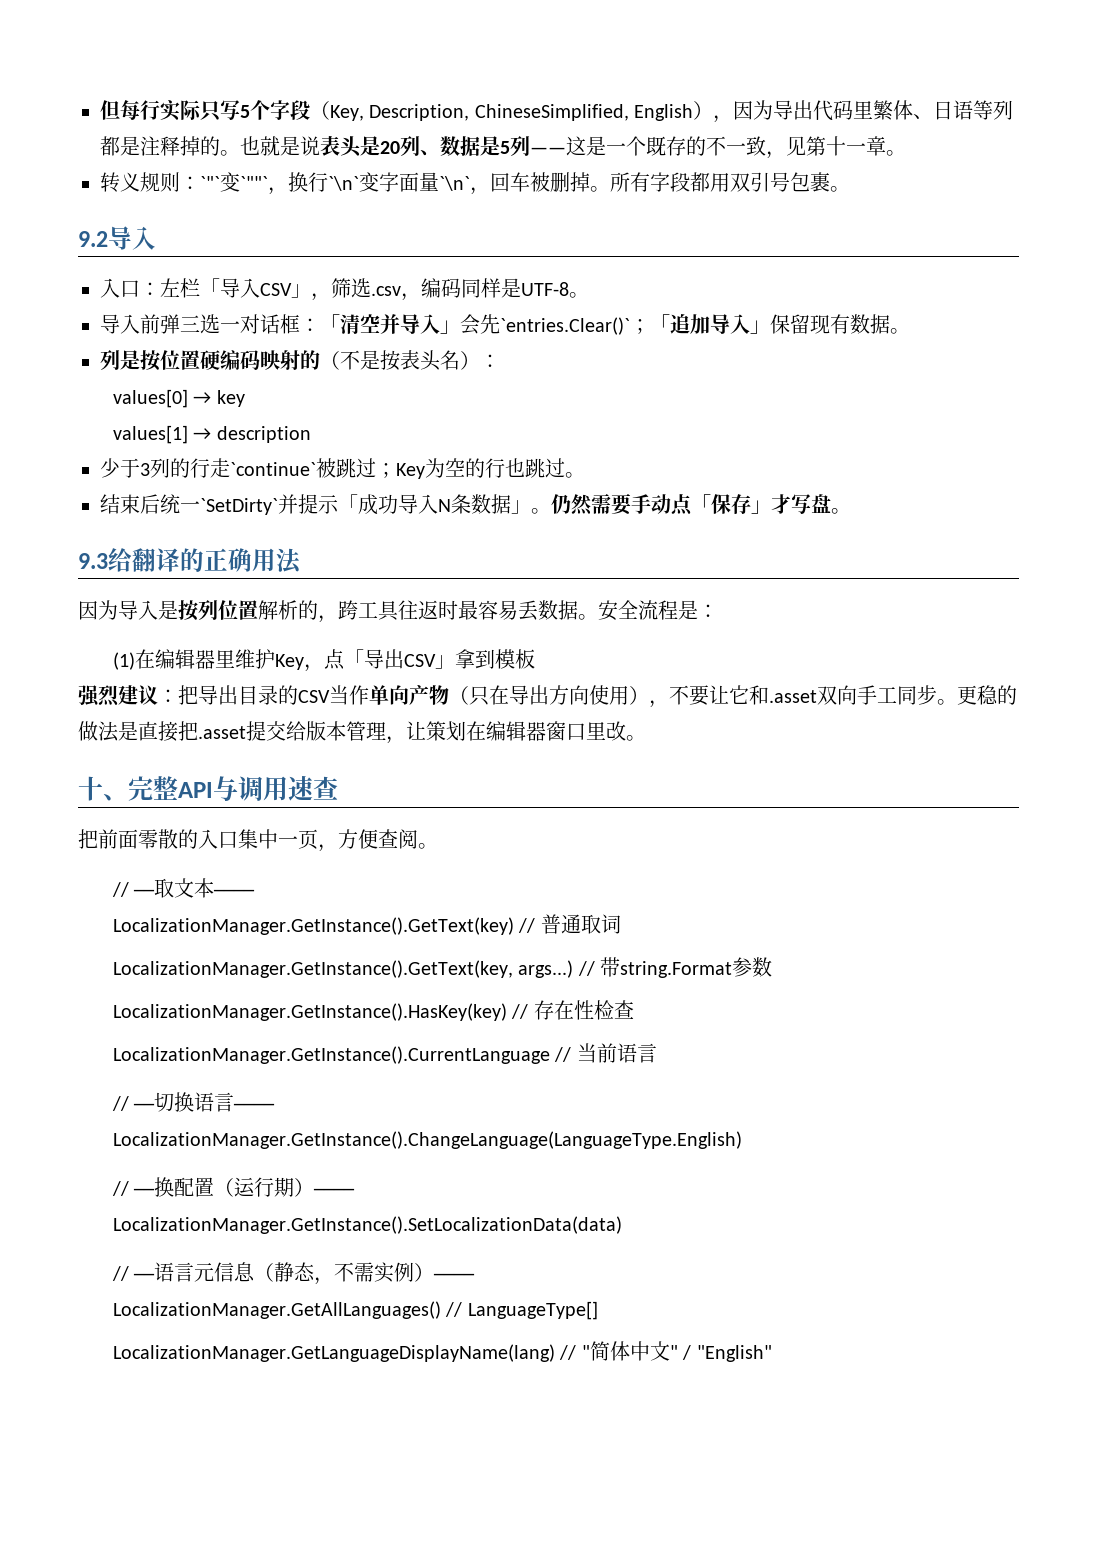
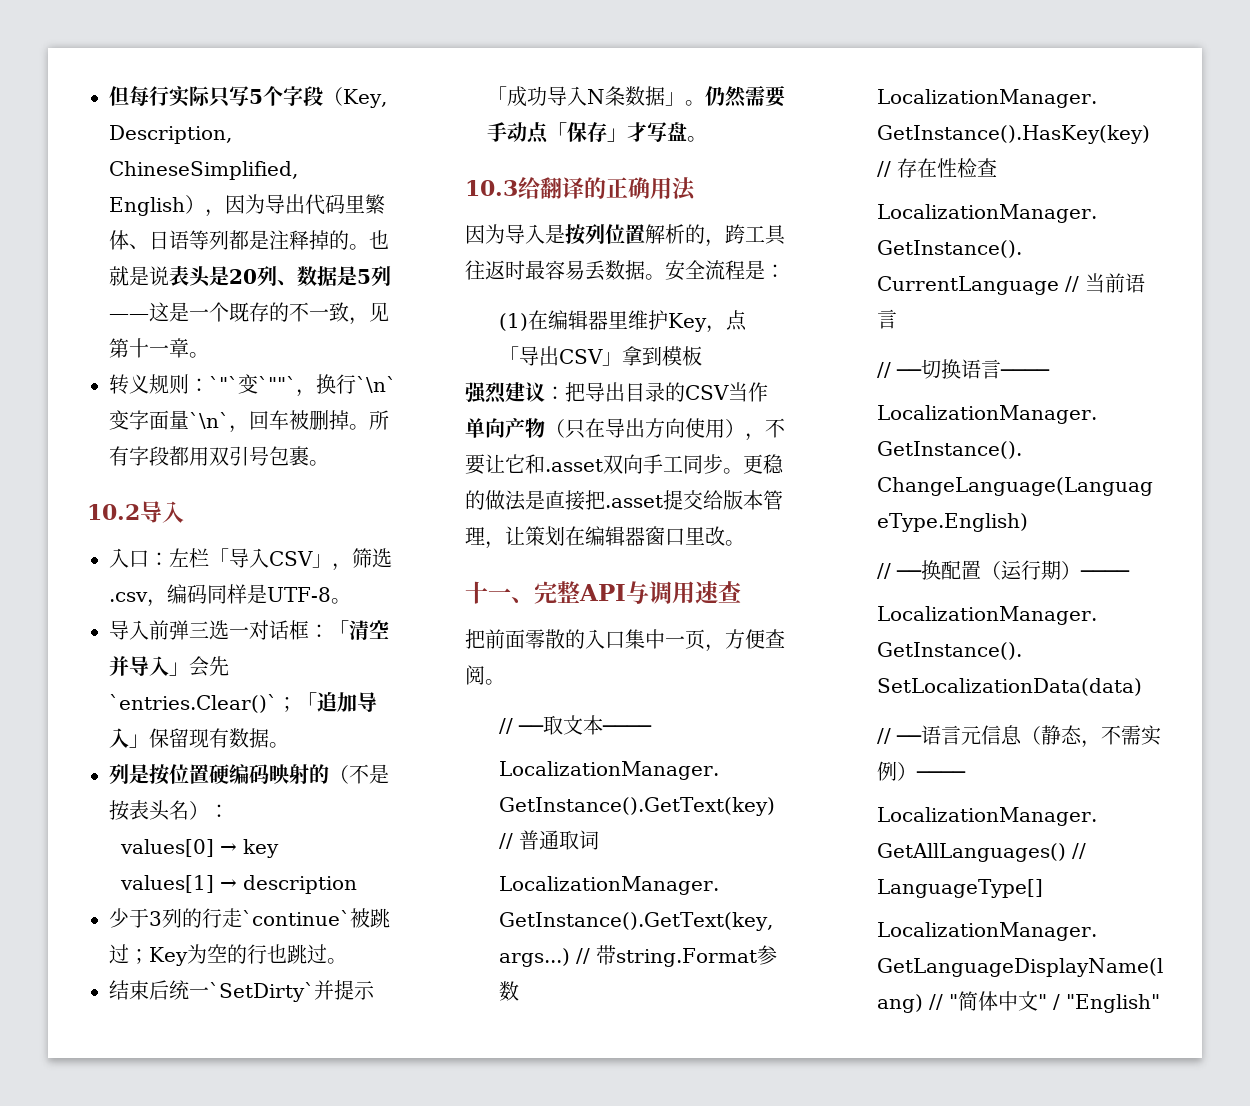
[78,231,108,247] 9.2 -> [87,504,140,520] 10.2
[78,553,108,569] 9.3 -> [465,180,518,196] 10.3
(103, 788) none -> [488,588,511,601] 一

